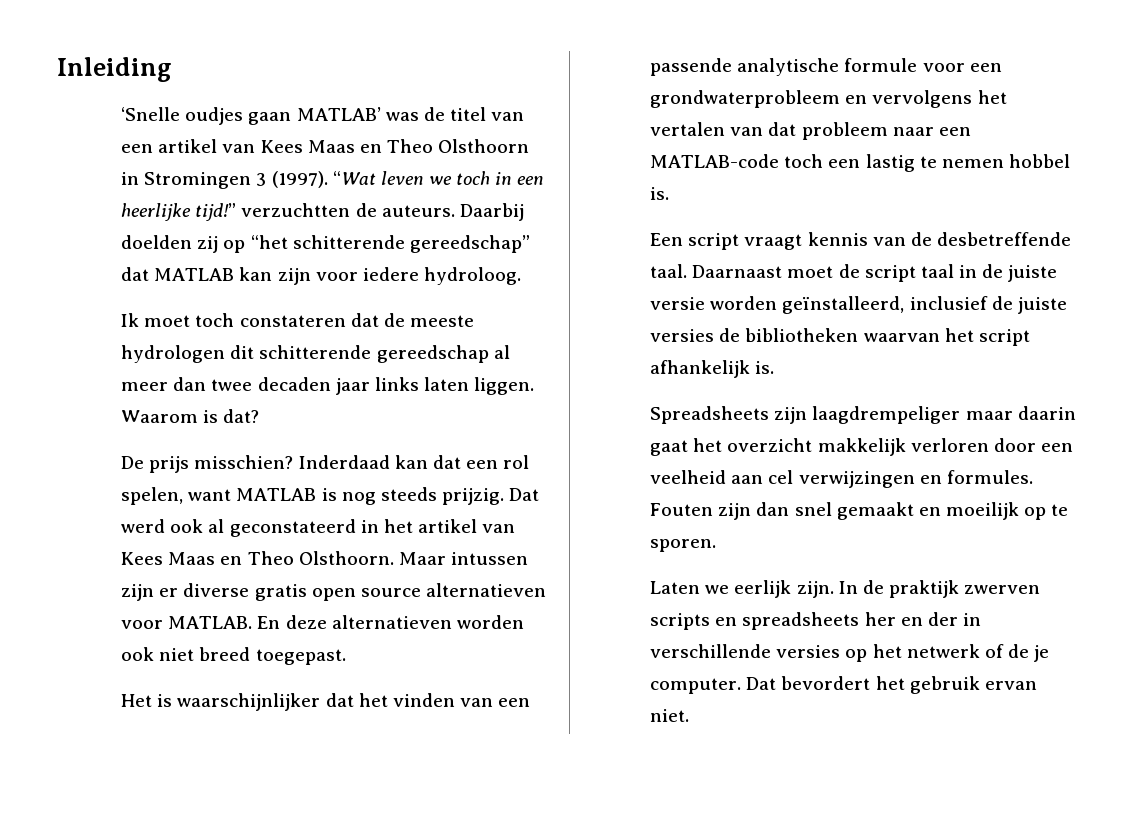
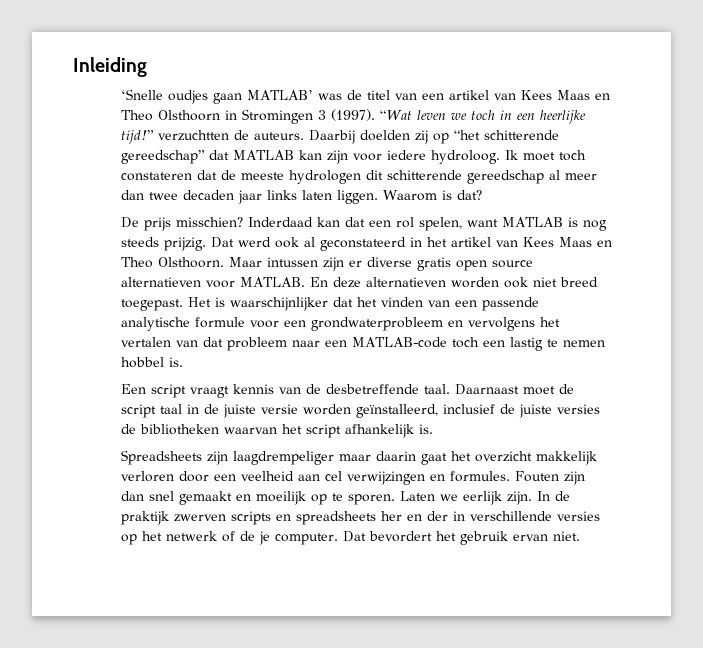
(521, 276) // -> (501, 157) none
(346, 657) // -> (184, 305) none
(717, 545) // -> (396, 499) none

